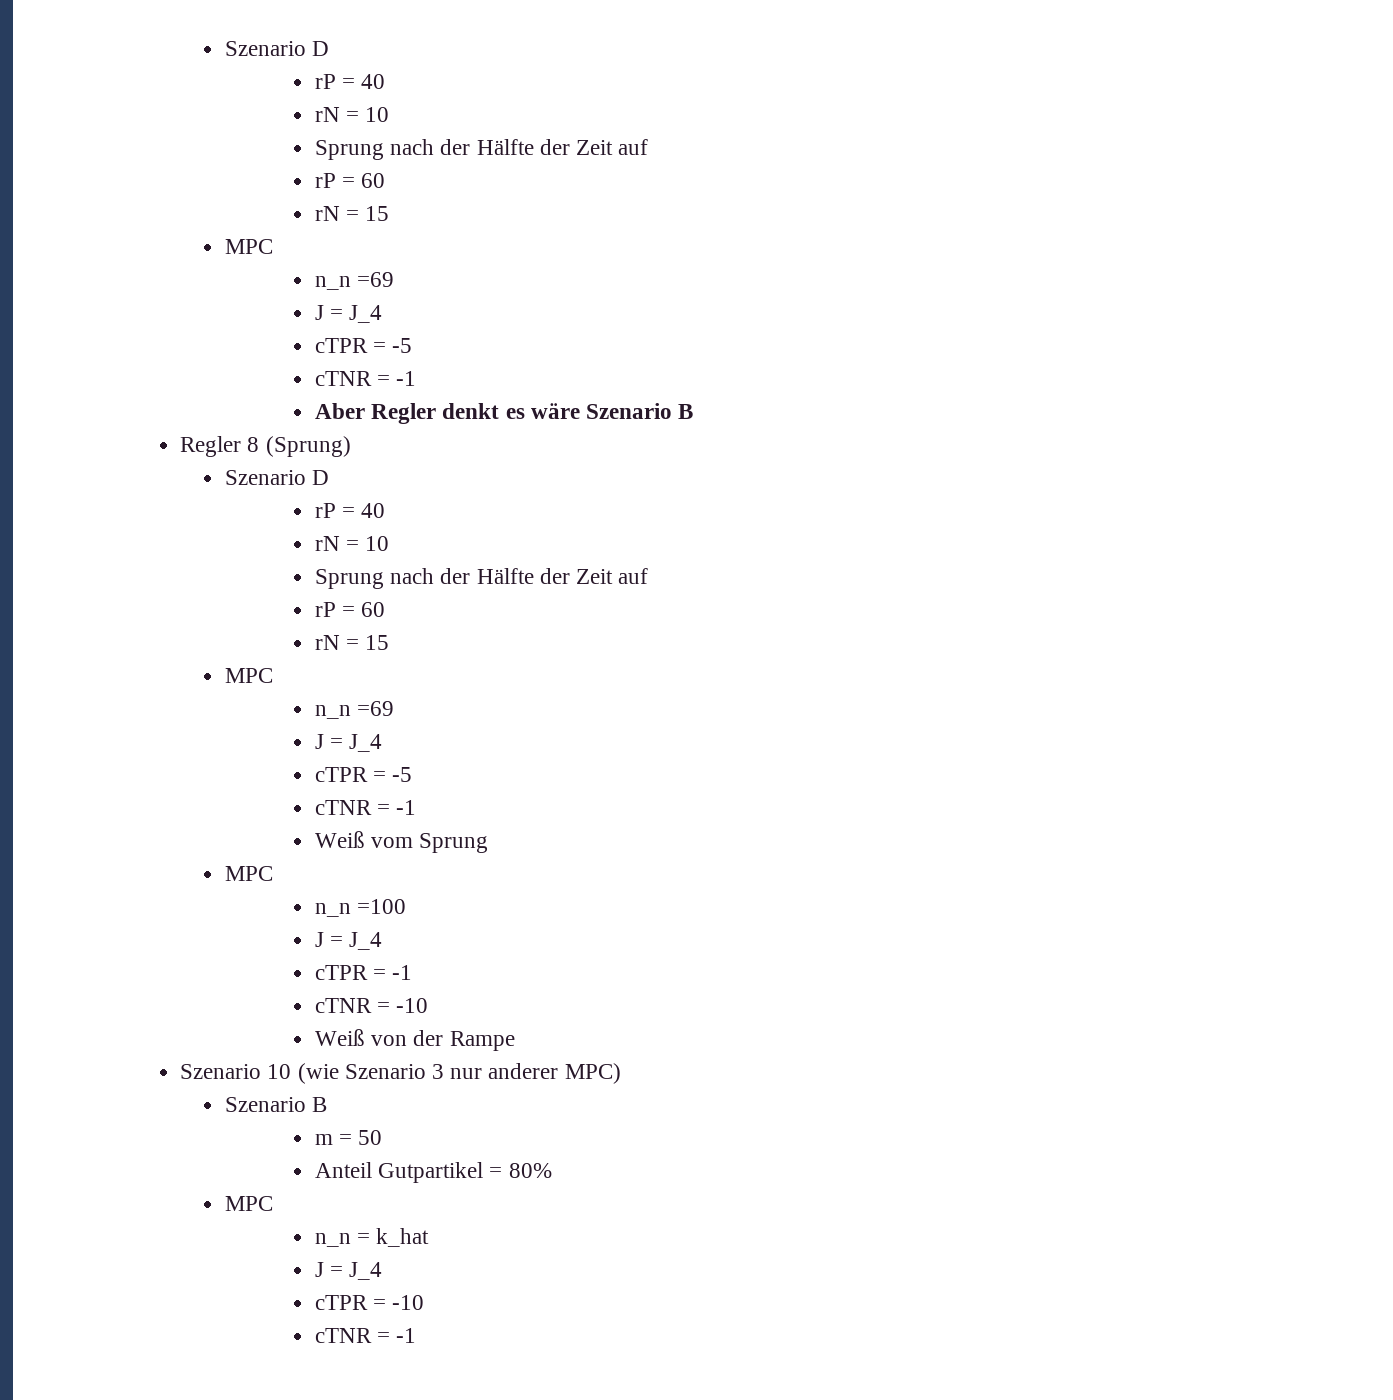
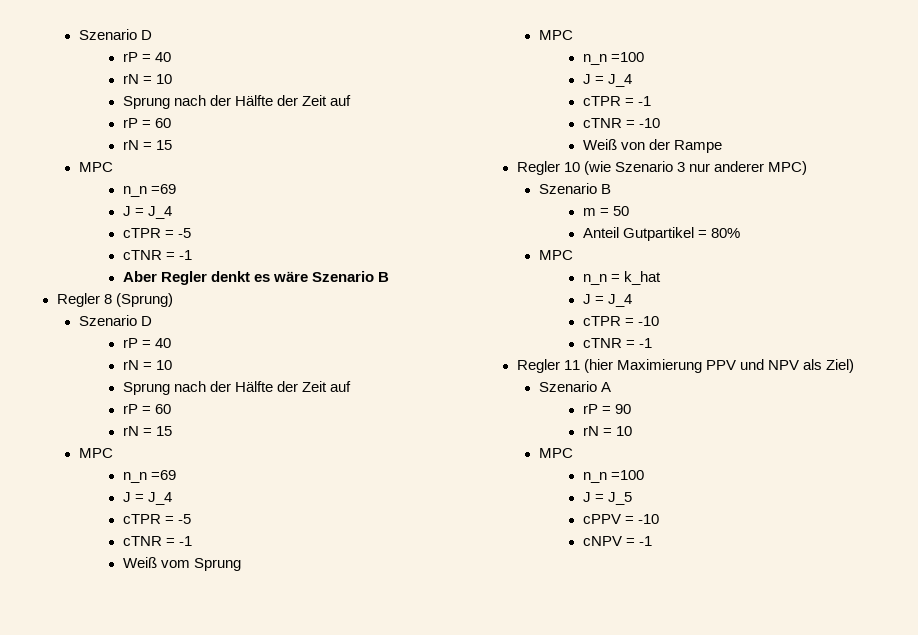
[180,1064,262,1079] Szenario -> [516,161,560,175] Regler
(417, 1335) none -> [516,359,854,373] [538,381,611,392] [582,404,631,414] [582,426,632,436] [538,448,573,458] [582,470,644,483] [582,492,632,505] [582,514,659,524] [582,536,652,546] // Regler 11 (hier Maximierung PPV und NPV als Ziel) // Szenario A // rP = 90 // rN = 10 // MPC // n_n =100 // J = J_5 // cPPV = -10 // cNPV = -1

